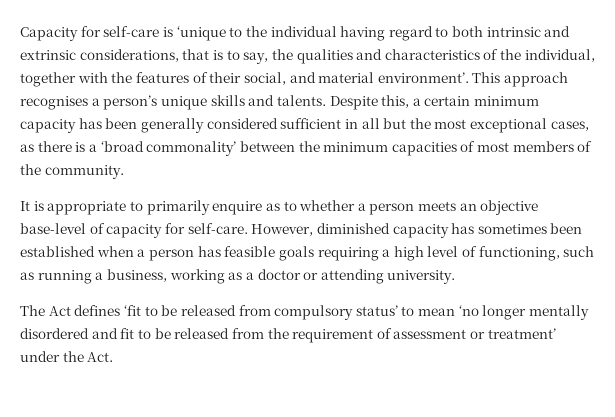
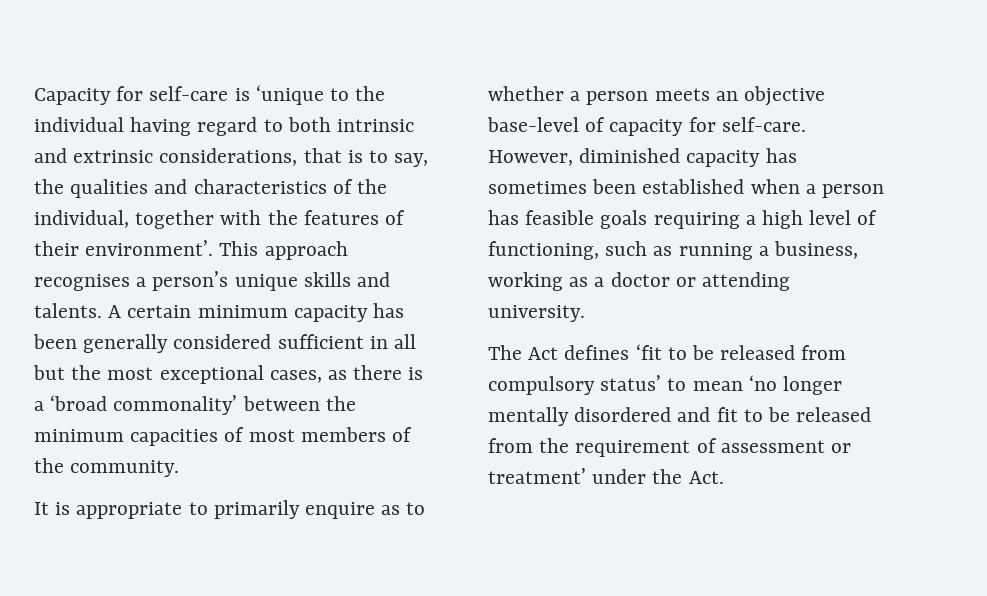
[243,72,375,85] social, and material -> (79, 248) none
[329,95,421,110] Despite this, a -> [108,305,122,318] A

